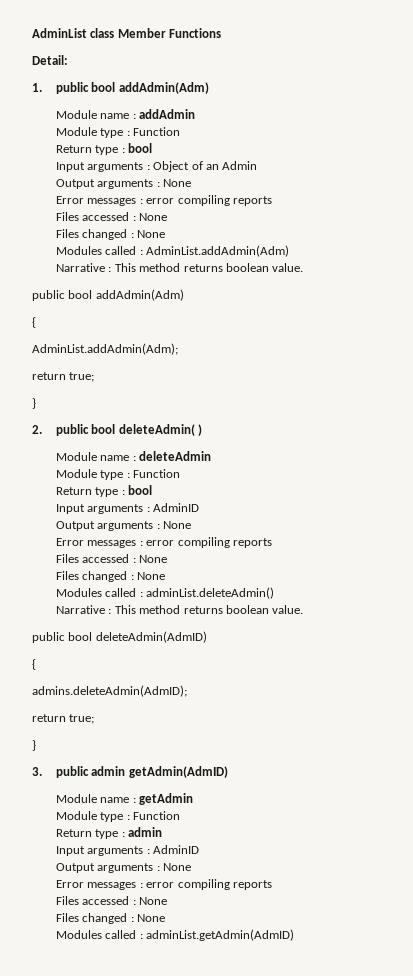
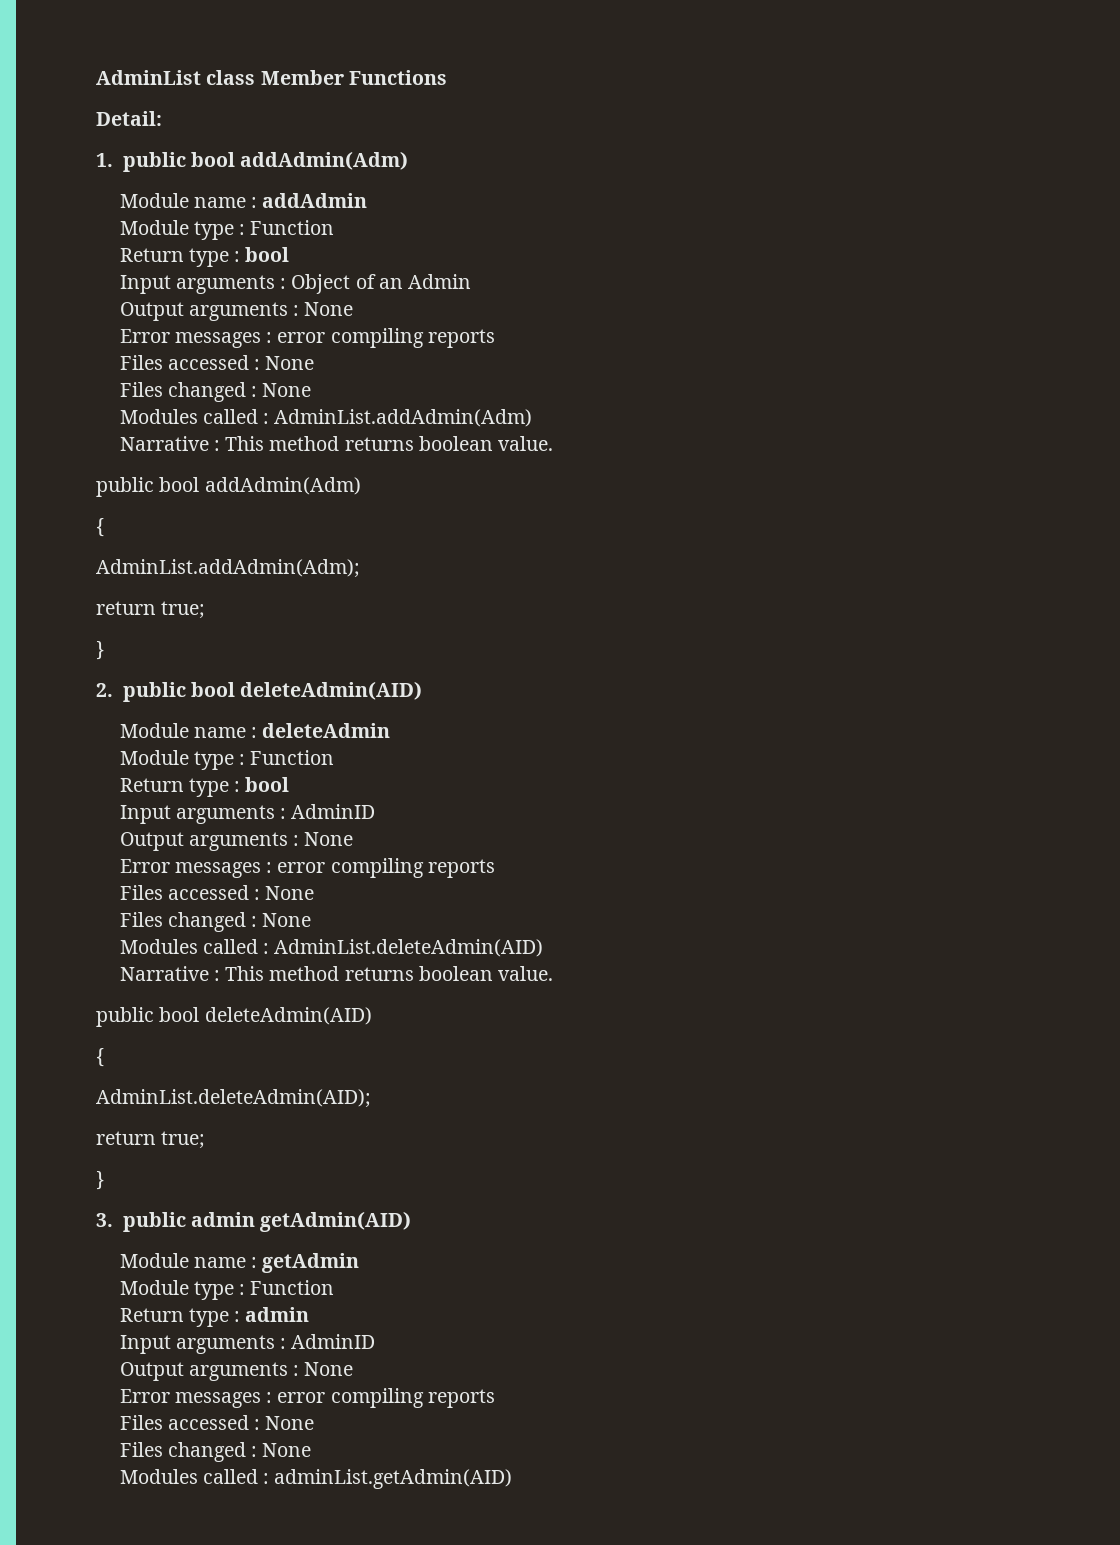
[118,424,203,436] deleteAdmin( ) -> [240,681,423,700] deleteAdmin(AID)
[146,587,275,599] [56,605,304,614] [32,631,207,643] [32,659,36,670] [32,685,187,697] adminList.deleteAdmin() // Narrative : This method returns boolean value. // public bool deleteAdmin(AdmID) // { // admins.deleteAdmin(AdmID); -> [274,939,544,957] [119,966,554,981] [96,1007,372,1027] [96,1048,104,1067] [96,1089,371,1108] AdminList.deleteAdmin(AID) // Narrative : This method returns boolean value. // public bool deleteAdmin(AID) // { // AdminList.deleteAdmin(AID);
[128,766,228,778] getAdmin(AdmID) -> [260,1211,412,1232] getAdmin(AID)
[146,929,295,941] adminList.getAdmin(AdmID) -> [274,1469,513,1489] adminList.getAdmin(AID)

